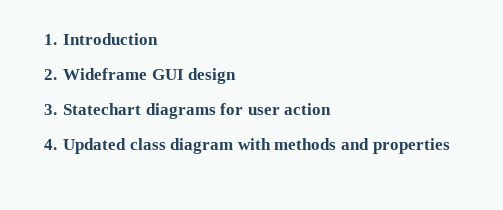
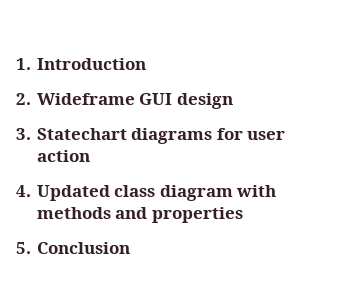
(450, 146) none -> [16,242,130,254] // 5. Conclusion

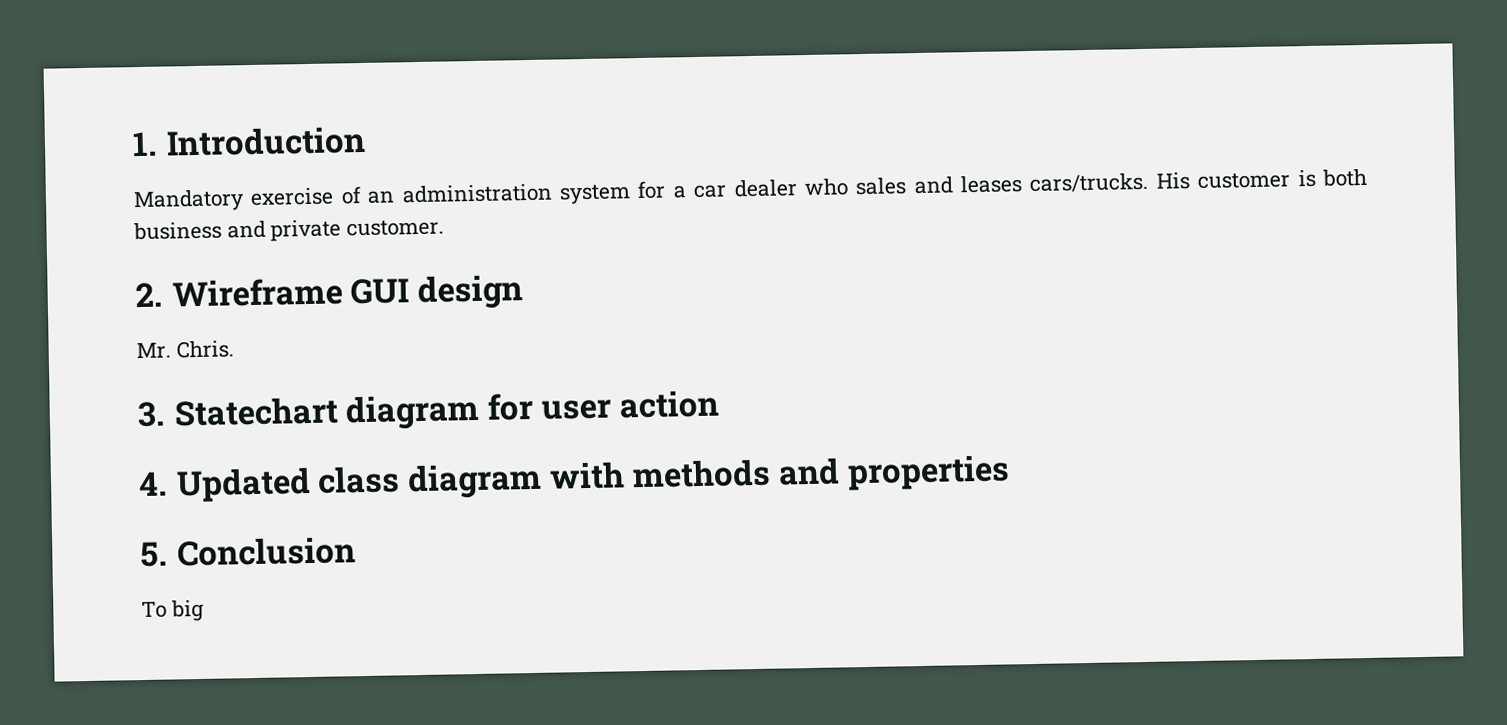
(146, 64) none -> [133,168,1368,213] [133,219,445,242] // Mandatory exercise of an administration system for a car dealer who sales and leases cars/trucks. His customer is both business and private customer.
[36,93,135,105] Wideframe -> [171,277,343,308] Wireframe
(233, 101) none -> [136,340,234,359] // Mr. Chris.
[131,128,213,144] diagrams -> [345,393,481,431] diagram
(130, 248) none -> [141,599,204,622] // To big

